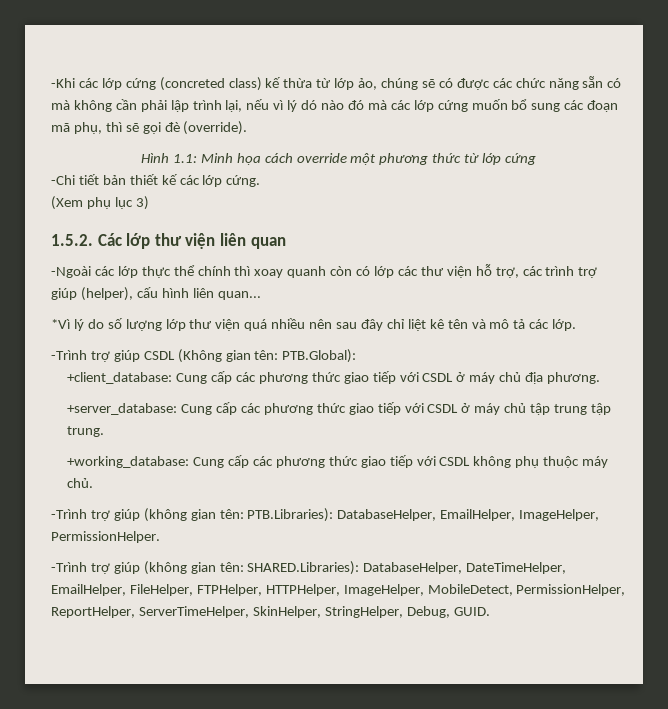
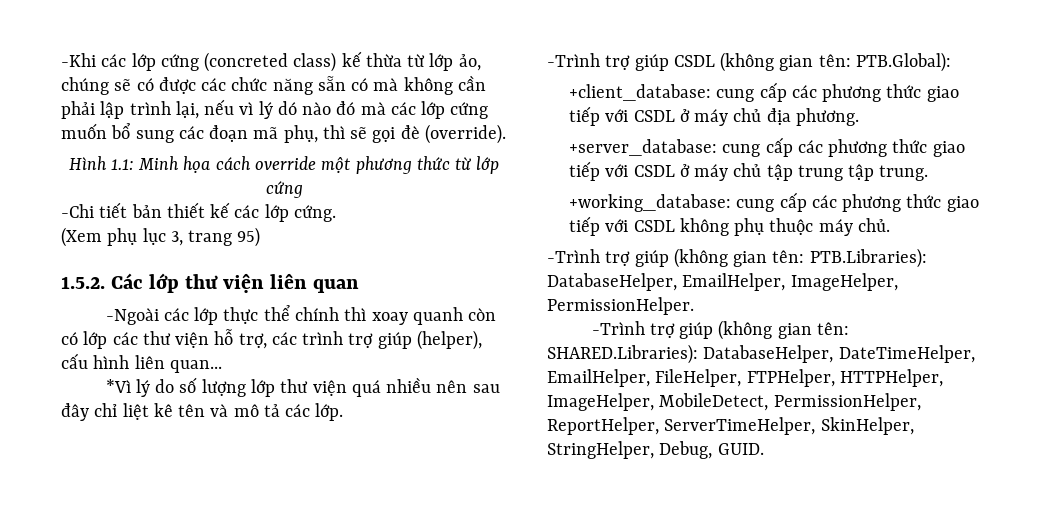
[135,196,149,210] 3) -> [170,227,261,247] 3, trang 95)
[177,349,222,363] (Không -> [720,52,775,72] (không
[176,373,208,384] Cung -> [716,89,755,102] cung
[181,404,213,415] Cung -> [722,144,761,157] cung
[193,457,225,468] Cung -> [736,199,775,212] cung

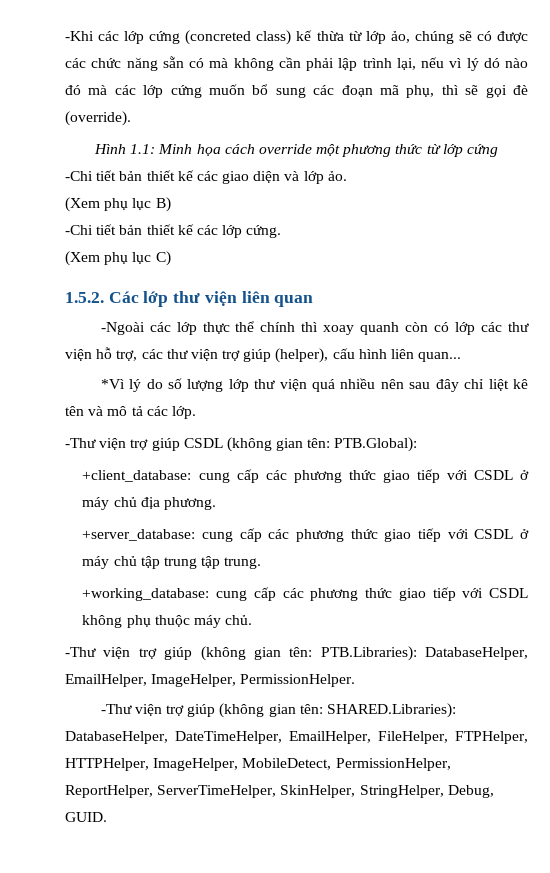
(303, 189) none -> [65,170,347,184] [65,197,171,212] // -Chi tiết bản thiết kế các giao diện và lớp ảo. // (Xem phụ lục B)
[170,227,261,247] 3, trang 95) -> [155,251,171,266] C)
[302,331,344,345] trình -> [166,349,218,361] thư viện
[547,53,600,67] -Trình -> [65,438,127,450] -Thư viện
[547,249,600,263] -Trình -> [65,647,131,659] -Thư viện
[591,321,645,335] -Trình -> [100,704,162,716] -Thư viện

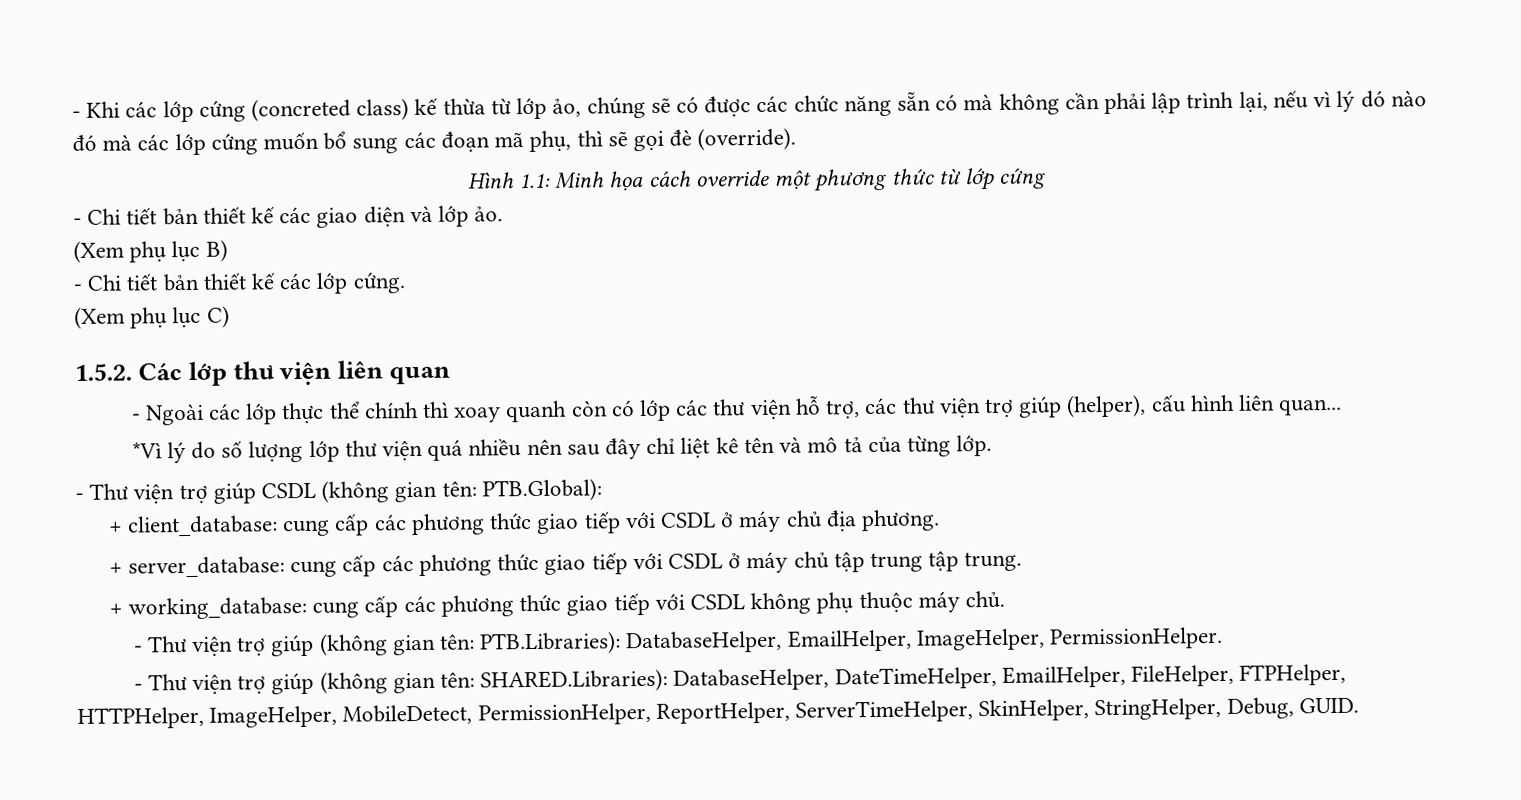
[65,31,94,41] -Khi -> [72,101,121,118] - Khi
[65,171,93,181] -Chi -> [73,208,122,225] - Chi
[65,225,93,235] -Chi -> [73,274,123,291] - Chi
[100,322,145,335] -Ngoài -> [131,403,204,426] - Ngoài
[146,406,168,416] các -> [867,435,951,457] của từng
[65,438,96,448] -Thư -> [75,483,129,501] - Thư
[82,470,192,482] +client_database: -> [108,515,279,537] + client_database:
[82,529,196,541] +server_database: -> [108,556,286,578] + server_database:
[82,588,210,601] +working_database: -> [108,596,308,620] + working_database:
[65,647,96,657] -Thư -> [133,636,187,654] - Thư
[100,704,132,714] -Thư -> [133,674,187,692] - Thư

